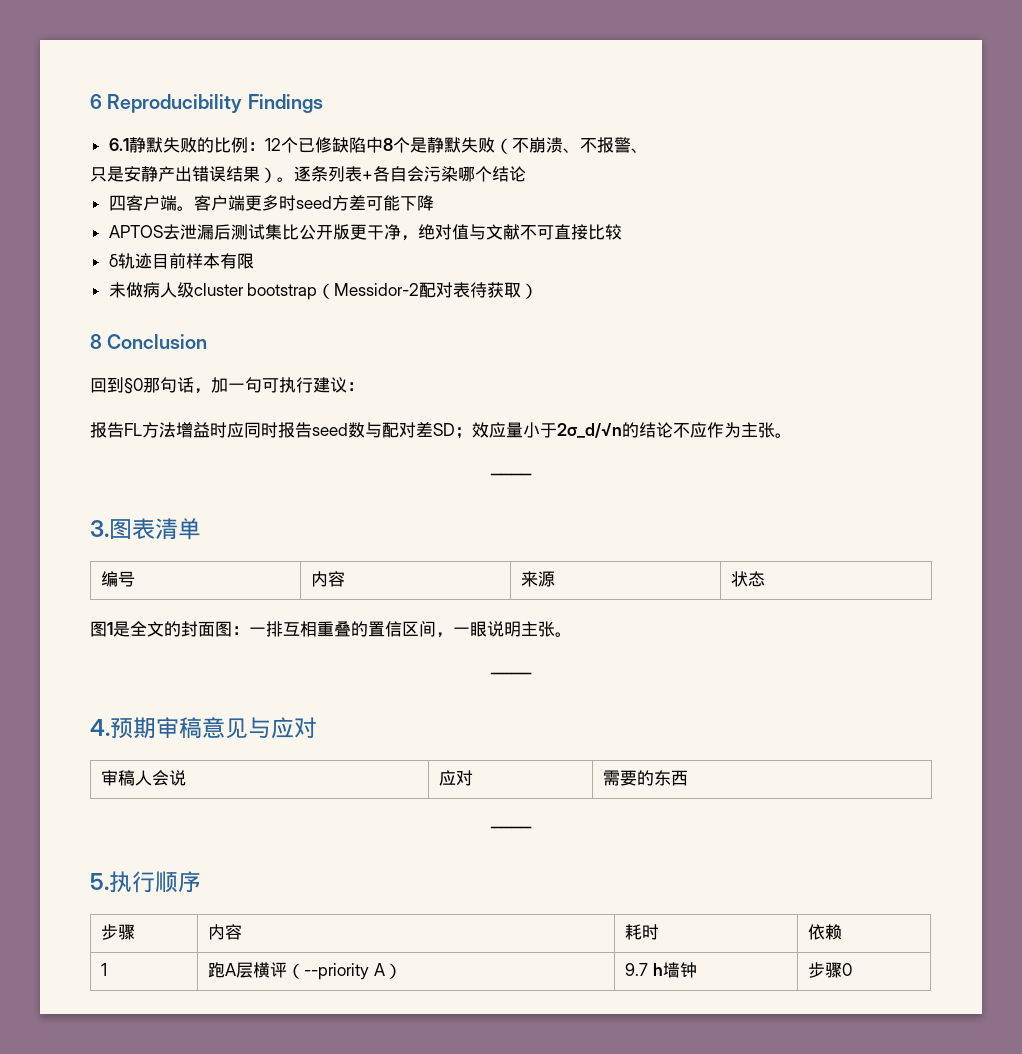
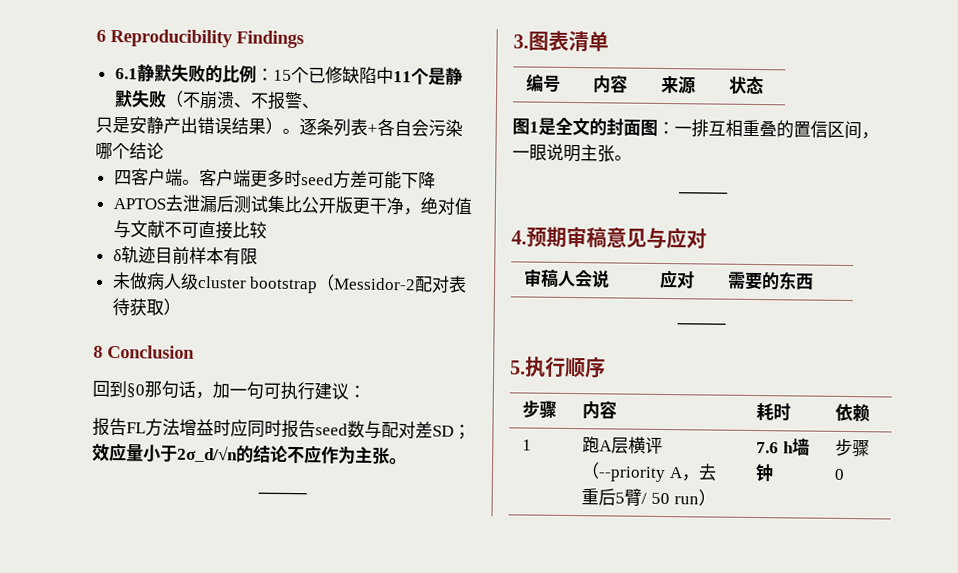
[264,138,281,151] 12 -> [272,69,292,81] 15
[382,138,393,151] 8 -> [392,71,412,83] 11
(386, 969) none -> [681,463,718,482] [581,488,699,507] ，去重后5臂/ 50 run
[625,963,649,976] 9.7 -> [756,442,780,454] 7.6

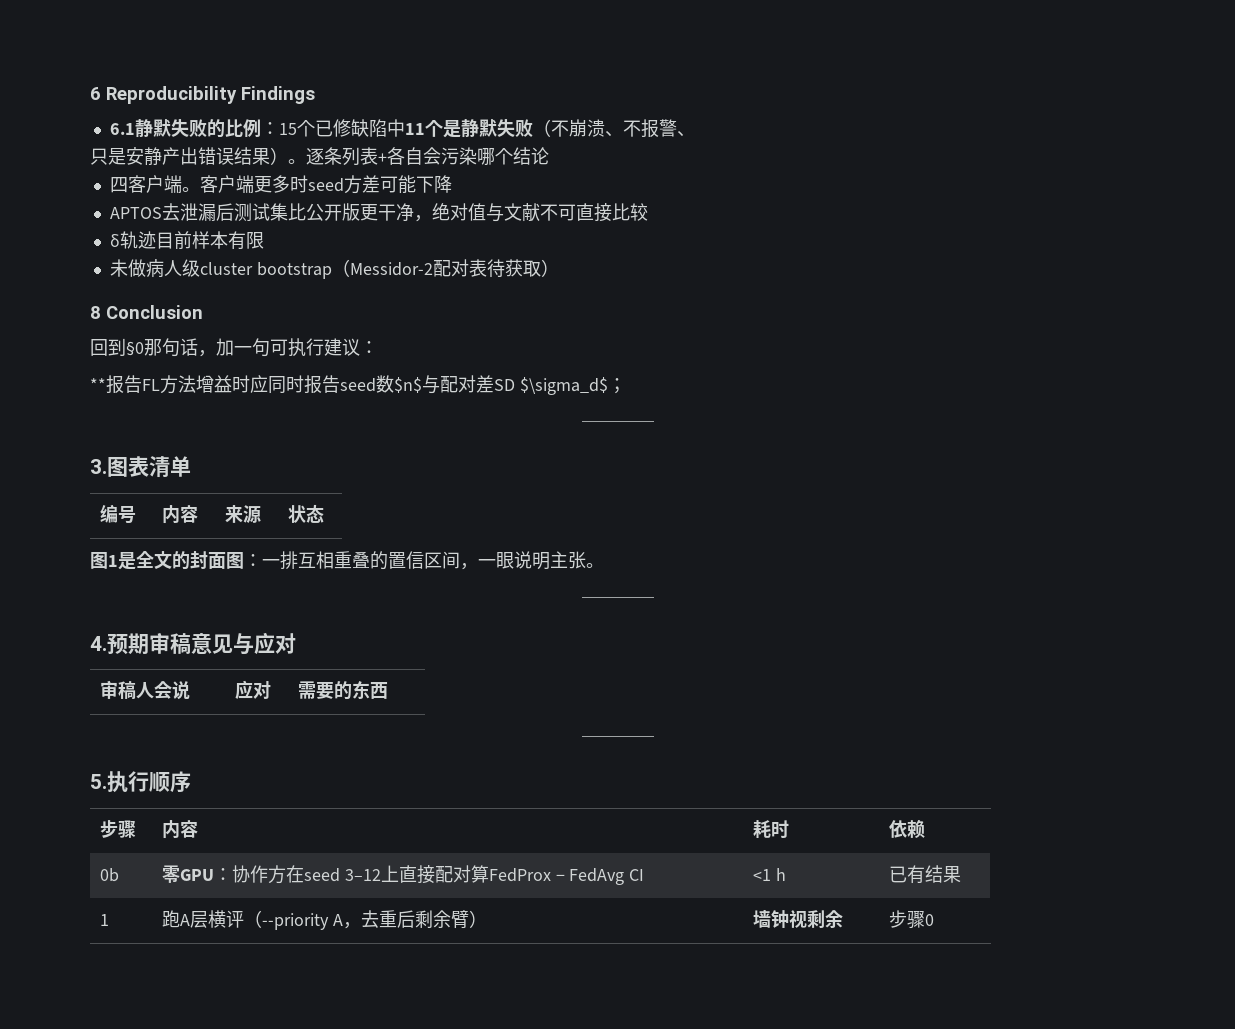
(366, 391) none -> [90,378,106,391] **
(365, 429) none -> [394,377,422,393] $n$
(454, 431) none -> [519,377,608,395] $\sigma_d$
[92,443,407,465] 效应量小于2σ_d/√n的结论不应作为主张。 -> (626, 386) none
(871, 413) none -> [99,868,119,882] [161,865,645,885] [752,868,786,881] [888,865,961,884] // 0b | 零GPU：协作方在seed 3–12上直接配对算FedProx − FedAvg CI | <1 h | 已有结果
[615,488,699,507] 5臂/ 50 run -> [414,910,469,929] 剩余臂
[756,441,795,454] 7.6 h -> (487, 919) none
(775, 473) none -> [788,910,843,928] 视剩余

